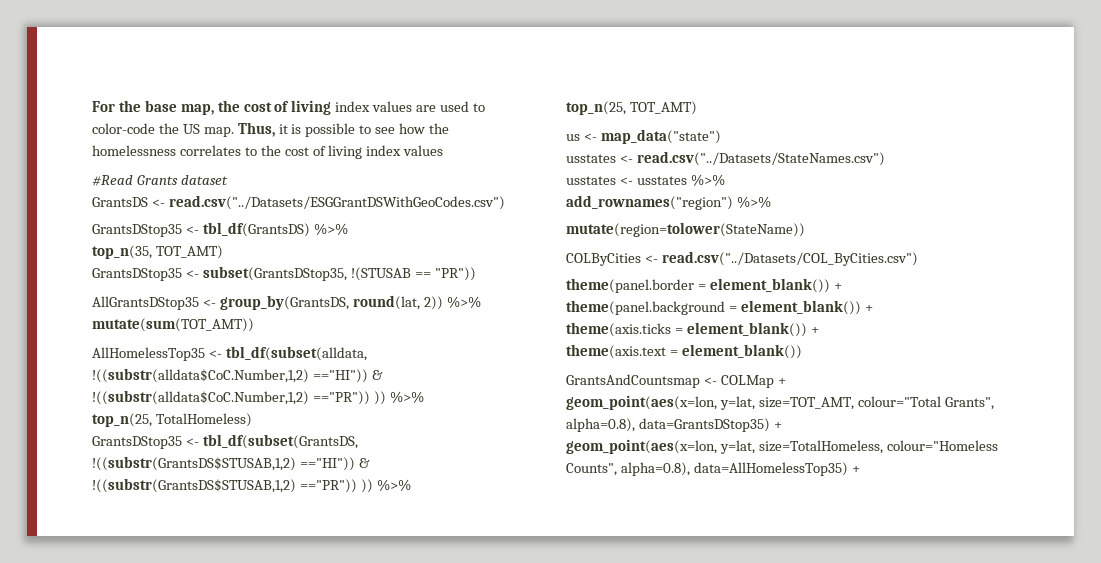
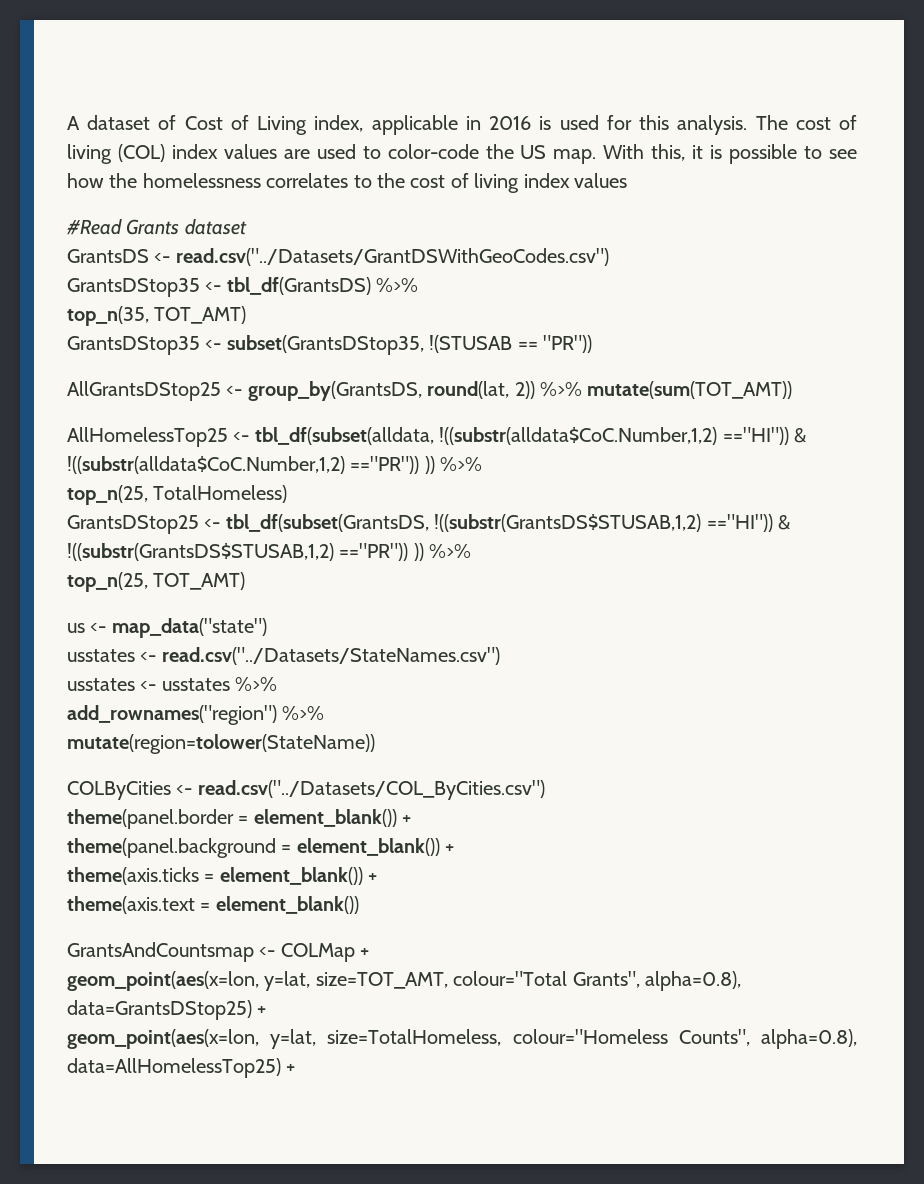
[92,100,332,115] For the base map, the cost of living -> [67,115,858,135] [67,144,165,164] A dataset of Cost of Living index, applicable in 2016 is used for this analysis. The cost of living (COL)
[237,122,275,137] Thus, -> [603,144,686,161] With this,
[168,195,505,210] read.csv("../Datasets/ESGGrantDSWithGeoCodes.csv") -> [175,248,609,266] read.csv("../Datasets/GrantDSWithGeoCodes.csv")
[92,296,199,310] AllGrantsDStop35 -> [67,381,221,401] AllGrantsDStop25
[92,347,205,361] AllHomelessTop35 -> [67,427,228,447] AllHomelessTop25
[92,436,182,449] GrantsDStop35 -> [67,515,199,534] GrantsDStop25
[638,418,770,432] data=GrantsDStop35) -> [67,1000,252,1020] data=GrantsDStop25)
[693,462,848,476] data=AllHomelessTop35) -> [67,1058,281,1078] data=AllHomelessTop25)

